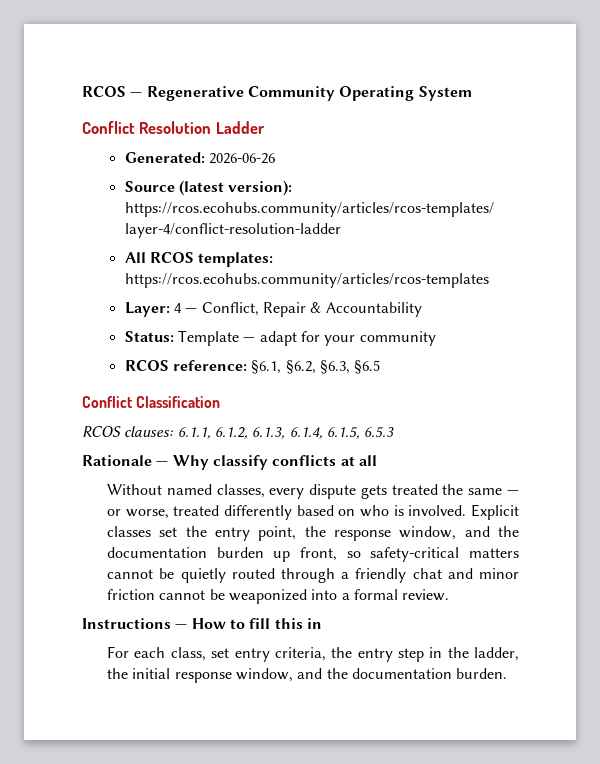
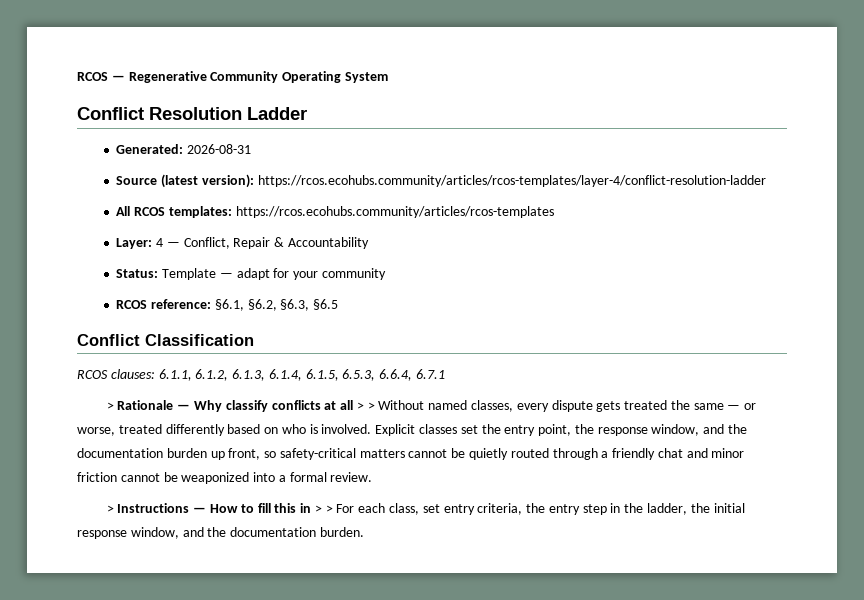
[209,153,276,164] 2026-06-26 -> [187,144,252,154] 2026-08-31
[364,427,395,438] 6.5.3 // -> [342,369,446,381] [106,402,114,410] 6.5.3, 6.6.4, 6.7.1 // >
(377, 460) // -> [356,402,375,410] > >
(450, 595) none -> [106,505,114,513] >
(322, 623) // -> [314,505,333,513] > >

